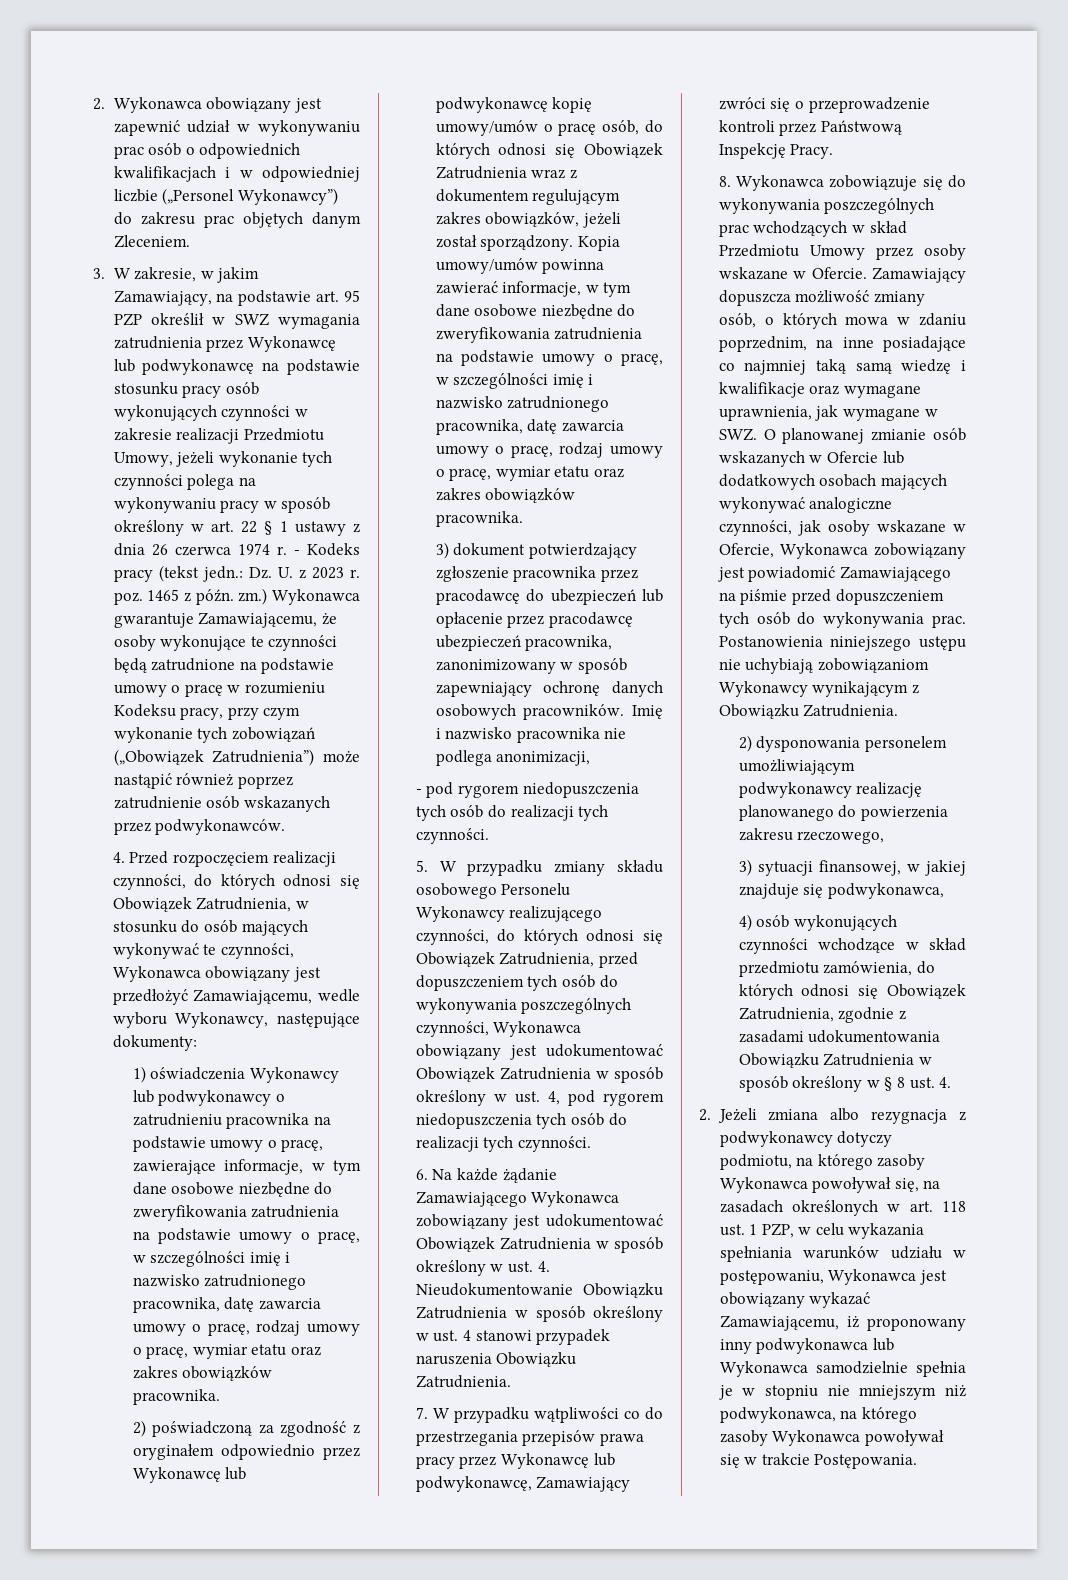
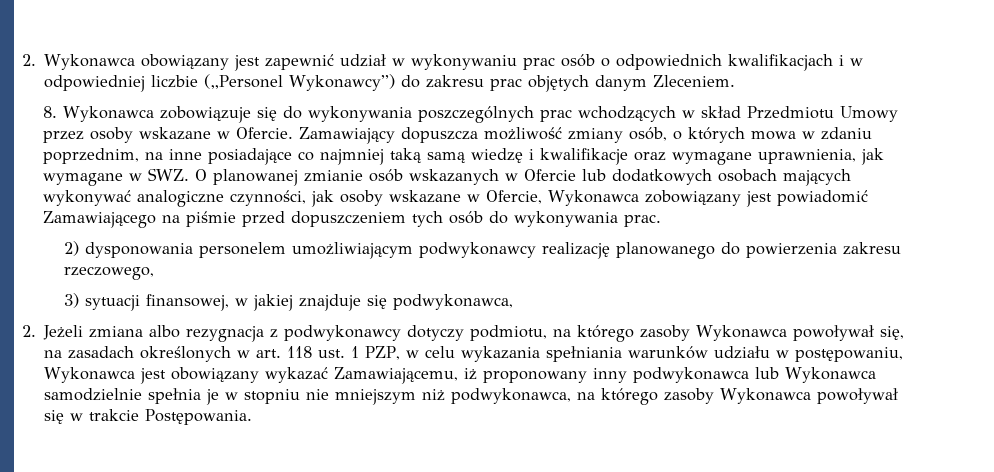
[93,267,260,283] [113,290,360,306] [113,313,360,329] [113,336,336,352] [113,359,360,375] [113,382,259,398] [113,405,308,421] [113,428,324,444] [113,451,333,467] [113,474,256,490] [113,497,331,513] [113,520,361,536] [113,543,360,556] [113,565,361,582] [113,588,360,605] [113,612,337,628] [113,635,338,651] [113,658,335,674] [113,682,325,697] [113,704,301,720] [113,727,315,743] [113,749,360,766] [113,773,293,789] [113,796,330,812] [113,819,286,835] [112,851,336,867] [112,874,360,890] [112,897,310,912] [112,920,308,936] [112,943,295,959] [112,966,322,982] [112,989,360,1005] [112,1012,360,1028] [112,1035,197,1051] [132,1066,339,1083] [132,1090,285,1106] [132,1113,331,1129] [132,1136,324,1152] [132,1159,361,1175] [132,1182,333,1197] [132,1205,340,1221] [132,1228,360,1244] [132,1251,291,1267] [132,1274,307,1290] [132,1297,321,1313] [132,1320,360,1336] [132,1344,322,1359] [132,1366,273,1381] [132,1389,220,1405] [132,1420,360,1437] [132,1444,360,1460] [132,1467,247,1483] [435,97,593,113] [435,120,663,136] [435,143,663,159] [435,166,577,179] [435,189,621,205] [435,212,621,228] [435,235,620,251] [435,258,605,274] [435,281,632,297] [435,304,636,319] [435,327,643,343] [435,350,663,366] [435,373,594,389] [435,396,610,412] [435,419,624,435] [435,442,663,458] [435,466,625,481] [435,488,576,503] [435,511,523,527] [435,542,637,559] [435,566,638,582] [435,589,663,605] [435,612,633,628] [435,635,613,651] [435,658,627,674] [435,681,663,697] [435,704,663,720] [435,727,627,743] [435,750,591,766] [415,782,639,798] [415,805,609,821] [415,828,489,844] [415,860,663,876] [415,883,571,899] [415,906,603,922] [415,929,663,945] [415,952,639,968] [415,975,618,991] [415,998,632,1014] [415,1021,582,1037] [415,1044,663,1060] [415,1067,663,1083] [415,1090,664,1106] [415,1113,627,1129] [415,1136,592,1152] [415,1168,557,1183] [415,1191,620,1207] [415,1214,663,1230] [415,1237,663,1253] [415,1260,550,1276] [415,1283,663,1298] [415,1306,663,1322] [415,1329,611,1345] [415,1352,577,1367] [415,1375,511,1388] [415,1407,663,1423] [415,1430,645,1446] [415,1453,615,1469] [415,1476,631,1492] [718,97,930,113] [718,120,903,136] [718,143,834,159] // 3. W zakresie, w jakim Zamawiający, na podstawie art. 95 PZP określił w SWZ wymagania zatrudnienia przez Wykonawcę lub podwykonawcę na podstawie stosunku pracy osób wykonujących czynności w zakresie realizacji Przedmiotu Umowy, jeżeli wykonanie tych czynności polega na wykonywaniu pracy w sposób określony w art. 22 § 1 ustawy z dnia 26 czerwca 1974 r. - Kodeks pracy (tekst jedn.: Dz. U. z 2023 r. poz. 1465 z późn. zm.) Wykonawca gwarantuje Zamawiającemu, że osoby wykonujące te czynności będą zatrudnione na podstawie umowy o pracę w rozumieniu Kodeksu pracy, przy czym wykonanie tych zobowiązań („Obowiązek Zatrudnienia”) może nastąpić również poprzez zatrudnienie osób wskazanych przez podwykonawców. // 4. Przed rozpoczęciem realizacji czynności, do których odnosi się Obowiązek Zatrudnienia, w stosunku do osób mających wykonywać te czynności, Wykonawca obowiązany jest przedłożyć Zamawiającemu, wedle wyboru Wykonawcy, następujące dokumenty: // 1) oświadczenia Wykonawcy lub podwykonawcy o zatrudnieniu pracownika na podstawie umowy o pracę, zawierające informacje, w tym dane osobowe niezbędne do zweryfikowania zatrudnienia na podstawie umowy o pracę, w szczególności imię i nazwisko zatrudnionego pracownika, datę zawarcia umowy o pracę, rodzaj umowy o pracę, wymiar etatu oraz zakres obowiązków pracownika. // 2) poświadczoną za zgodność z oryginałem odpowiednio przez Wykonawcę lub podwykonawcę kopię umowy/umów o pracę osób, do których odnosi się Obowiązek Zatrudnienia wraz z dokumentem regulującym zakres obowiązków, jeżeli został sporządzony. Kopia umowy/umów powinna zawierać informacje, w tym dane osobowe niezbędne do zweryfikowania zatrudnienia na podstawie umowy o pracę, w szczególności imię i nazwisko zatrudnionego pracownika, datę zawarcia umowy o pracę, rodzaj umowy o pracę, wymiar etatu oraz zakres obowiązków pracownika. // 3) dokument potwierdzający zgłoszenie pracownika przez pracodawcę do ubezpieczeń lub opłacenie przez pracodawcę ubezpieczeń pracownika, zanonimizowany w sposób zapewniający ochronę danych osobowych pracowników. Imię i nazwisko pracownika nie podlega anonimizacji, // - pod rygorem niedopuszczenia tych osób do realizacji tych czynności. // 5. W przypadku zmiany składu osobowego Personelu Wykonawcy realizującego czynności, do których odnosi się Obowiązek Zatrudnienia, przed dopuszczeniem tych osób do wykonywania poszczególnych czynności, Wykonawca obowiązany jest udokumentować Obowiązek Zatrudnienia w sposób określony w ust. 4, pod rygorem niedopuszczenia tych osób do realizacji tych czynności. // 6. Na każde żądanie Zamawiającego Wykonawca zobowiązany jest udokumentować Obowiązek Zatrudnienia w sposób określony w ust. 4. Nieudokumentowanie Obowiązku Zatrudnienia w sposób określony w ust. 4 stanowi przypadek naruszenia Obowiązku Zatrudnienia. // 7. W przypadku wątpliwości co do przestrzegania przepisów prawa pracy przez Wykonawcę lub podwykonawcę, Zamawiający zwróci się o przeprowadzenie kontroli przez Państwową Inspekcję Pracy. -> (736, 81) none
[718,636,966,651] [718,658,930,674] [718,681,920,697] [718,704,899,719] Postanowienia niniejszego ustępu nie uchybiają zobowiązaniom Wykonawcy wynikającym z Obowiązku Zatrudnienia. -> (662, 220) none
[738,914,897,931] [738,938,966,954] [738,961,935,977] [738,984,966,1000] [738,1007,906,1023] [738,1030,941,1043] [738,1053,932,1068] [738,1076,952,1092] // 4) osób wykonujących czynności wchodzące w skład przedmiotu zamówienia, do których odnosi się Obowiązek Zatrudnienia, zgodnie z zasadami udokumentowania Obowiązku Zatrudnienia w sposób określony w § 8 ust. 4. -> (514, 302) none

